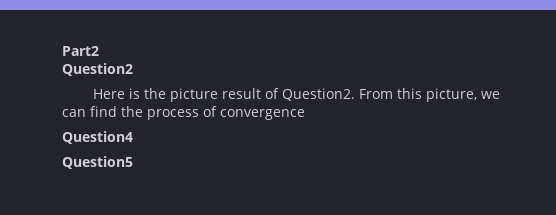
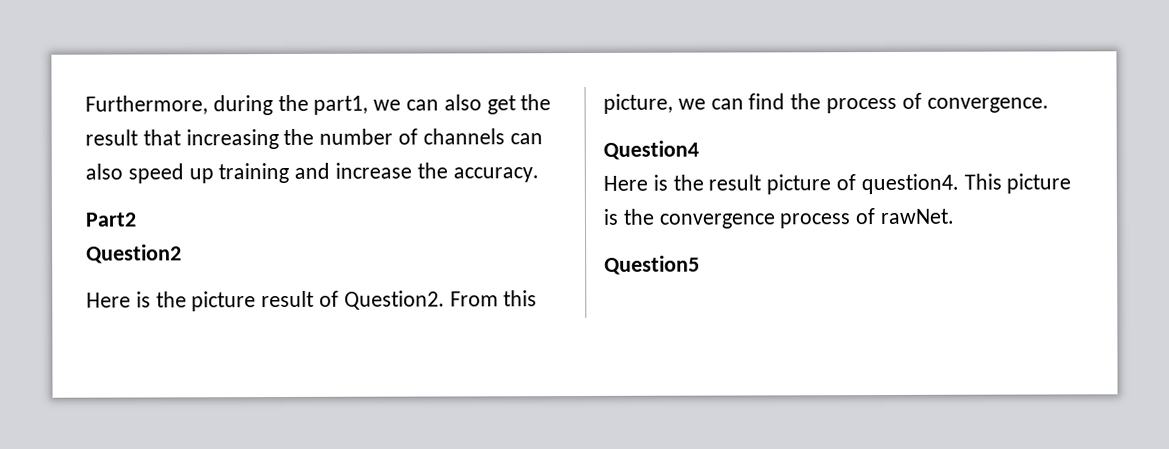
(62, 51) none -> [85,94,552,116] [85,128,543,150] [85,162,539,184] Furthermore, during the part1, we can also get the result that increasing the number of channels can also speed up training and increase the accuracy. //
[220,109,305,120] convergence -> [926,97,1049,113] convergence.
(133, 137) none -> [603,173,1072,195] [603,208,955,229] // Here is the result picture of question4. This picture is the convergence process of rawNet.

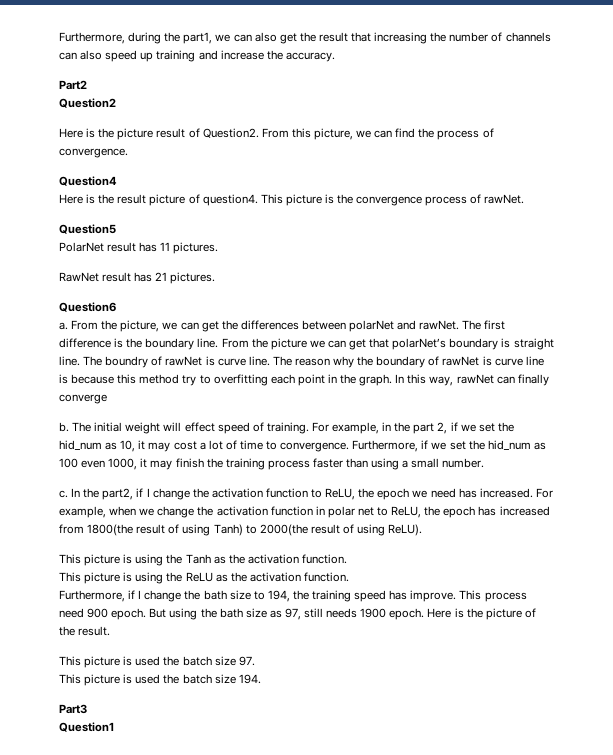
(700, 265) none -> [59,242,219,254] [59,272,216,284] [59,302,116,312] [59,320,506,332] [59,338,554,350] [59,356,544,368] [59,374,549,386] [59,394,107,404] [59,422,514,434] [59,440,546,452] [59,458,485,470] [59,488,553,500] [59,506,550,518] [59,524,423,536] [59,554,347,566] [59,572,349,584] [59,590,527,602] [59,608,536,620] [59,626,111,636] [59,656,255,668] [59,674,261,686] [59,704,87,714] [59,722,114,732] // PolarNet result has 11 pictures. // RawNet result has 21 pictures. // Question6 // a. From the picture, we can get the differences between polarNet and rawNet. The first difference is the boundary line. From the picture we can get that polarNet’s boundary is straight line. The boundry of rawNet is curve line. The reason why the boundary of rawNet is curve line is because this method try to overfitting each point in the graph. In this way, rawNet can finally converge // b. The initial weight will effect speed of training. For example, in the part 2, if we set the hid_num as 10, it may cost a lot of time to convergence. Furthermore, if we set the hid_num as 100 even 1000, it may finish the training process faster than using a small number. // c. In the part2, if I change the activation function to ReLU, the epoch we need has increased. For example, when we change the activation function in polar net to ReLU, the epoch has increased from 1800(the result of using Tanh) to 2000(the result of using ReLU). // This picture is using the Tanh as the activation function. // This picture is using the ReLU as the activation function. // Furthermore, if I change the bath size to 194, the training speed has improve. This process need 900 epoch. But using the bath size as 97, still needs 1900 epoch. Here is the picture of the result. // This picture is used the batch size 97. // This picture is used the batch size 194. // Part3 // Question1

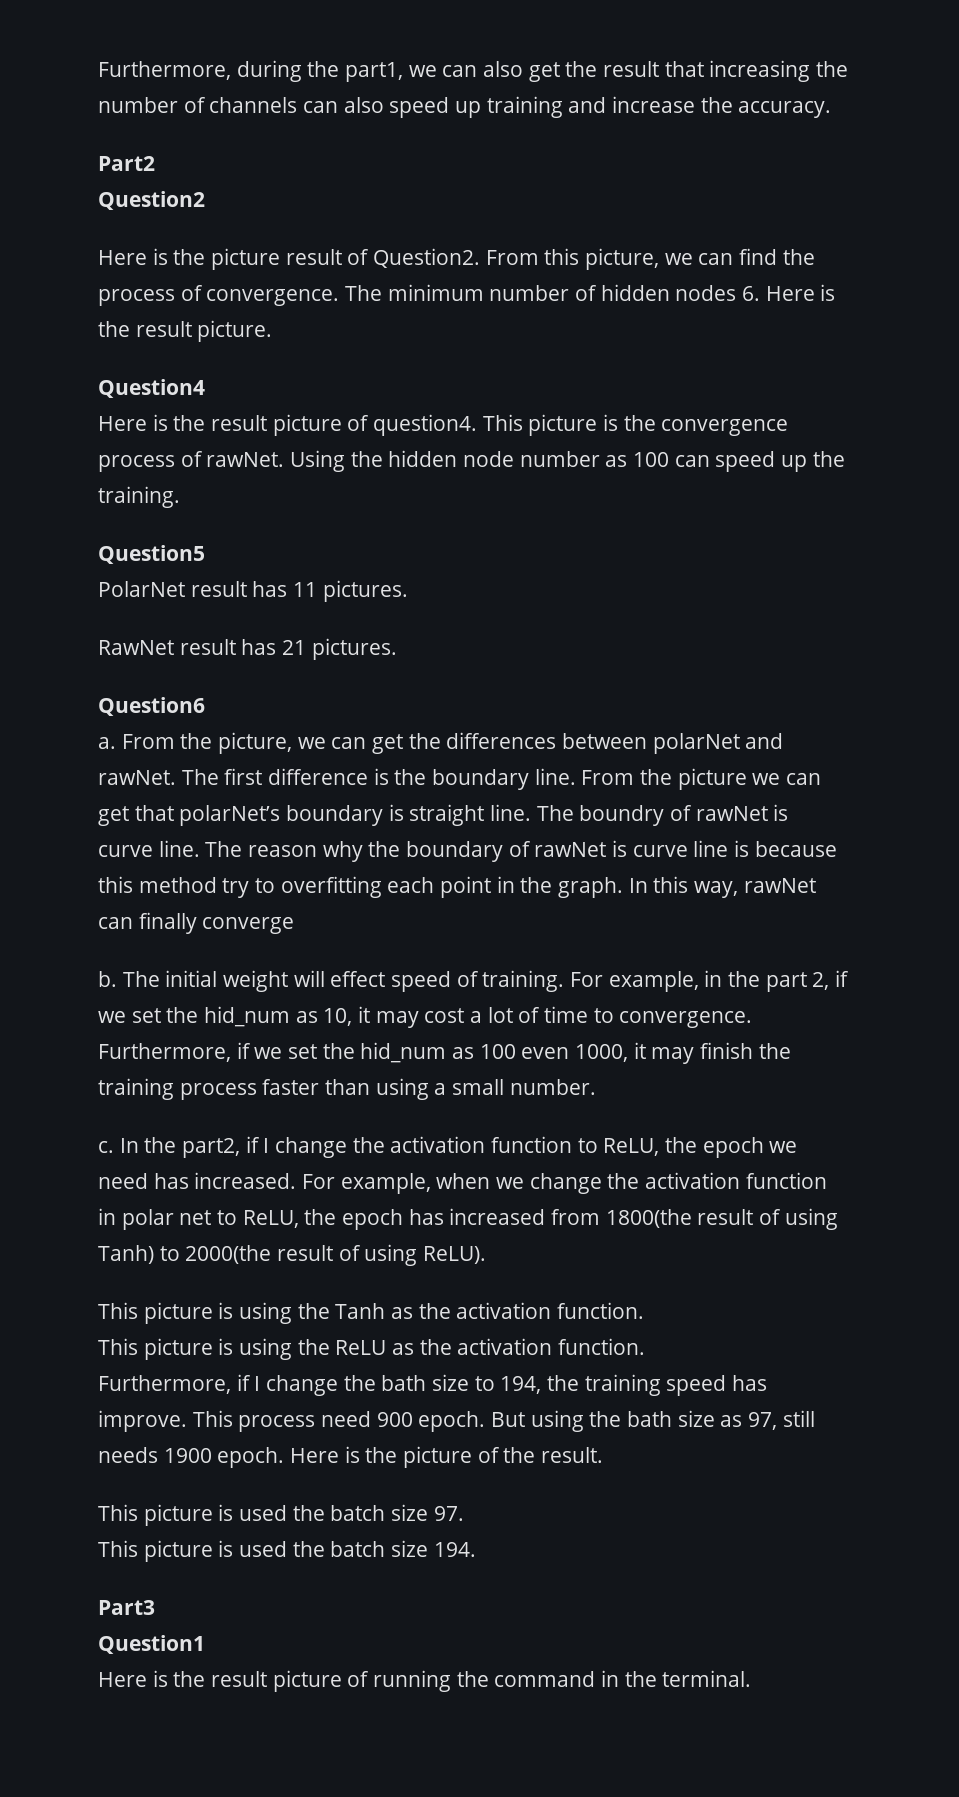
(128, 153) none -> [345,284,836,301] [98,320,273,342] The minimum number of hidden nodes 6. Here is the result picture.
(525, 199) none -> [290,450,845,472] [98,486,180,508] Using the hidden node number as 100 can speed up the training.
(114, 727) none -> [98,1670,752,1692] // Here is the result picture of running the command in the terminal.

